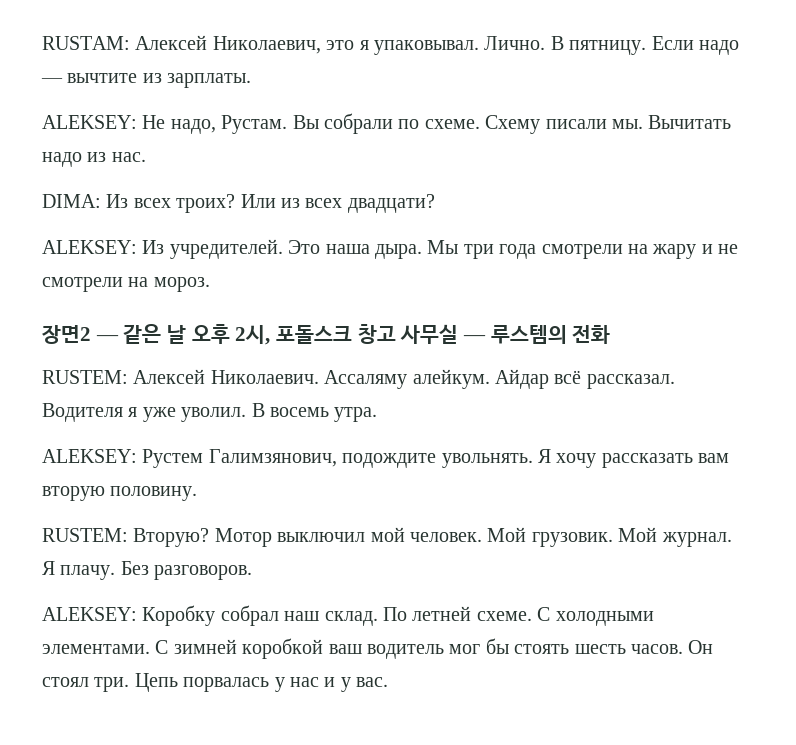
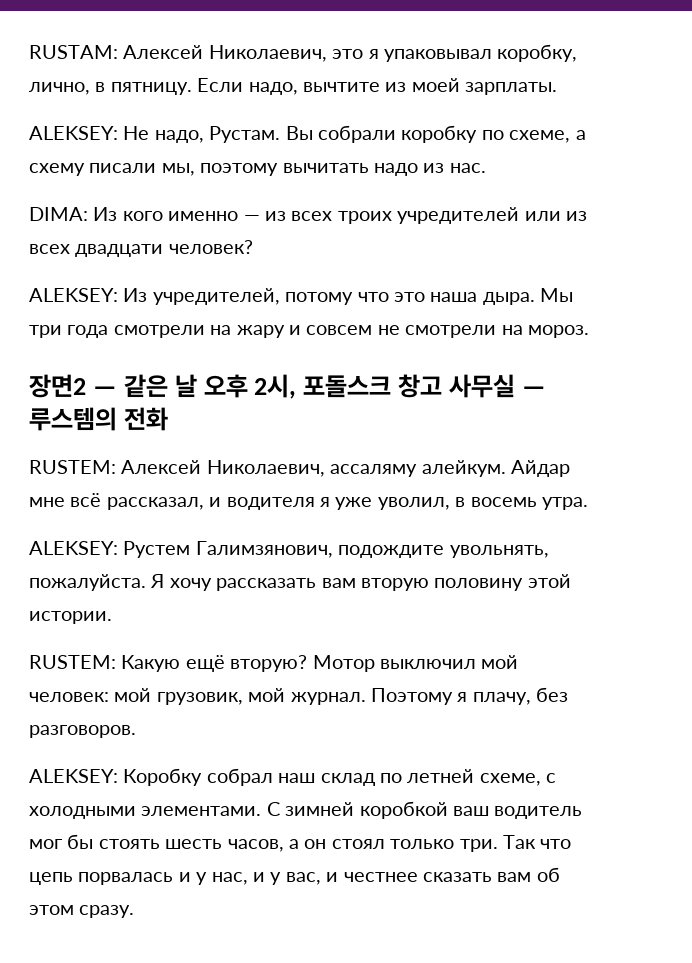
[373,36,739,55] [41,78,63,83] упаковывал. Лично. В пятницу. Если надо — -> [383,44,578,62] [29,78,298,95] упаковывал коробку, лично, в пятницу. Если надо,
(162, 78) none -> [411,78,460,92] моей
[398,115,732,134] по схеме. Схему писали мы. Вычитать -> [401,125,586,143] [29,163,369,176] коробку по схеме, а схему писали мы, поэтому вычитать
[133,194,435,213] [42,239,321,259] всех троих? Или из всех двадцати? // ALEKSEY: Из учредителей. Это -> [122,207,587,224] [29,240,253,257] [29,288,425,305] кого именно — из всех троих учредителей или из всех двадцати человек? // ALEKSEY: Из учредителей, потому что это
(713, 249) none -> [306,325,373,335] совсем
[210,369,675,389] [42,403,265,422] Николаевич. Ассаляму алейкум. Айдар всё рассказал. Водителя я уже уволил. В -> [206,460,570,477] [29,493,466,510] Николаевич, ассаляму алейкум. Айдар мне всё рассказал, и водителя я уже уволил, в
[441,453,533,468] увольнять. -> [449,545,549,558] [29,574,146,591] увольнять, пожалуйста.
[110,486,198,501] [42,527,732,547] [42,561,149,580] половину. // RUSTEM: Вторую? Мотор выключил мой человек. Мой грузовик. Мой журнал. Я плачу. Без -> [434,574,571,591] [29,611,112,624] [29,655,519,672] [29,687,569,705] половину этой истории. // RUSTEM: Какую ещё вторую? Мотор выключил мой человек: мой грузовик, мой журнал. Поэтому я плачу, без
[324,606,551,626] склад. По летней схеме. С -> [320,769,557,786] склад по летней схеме, с
[630,640,714,654] [42,673,389,692] часов. Он стоял три. Цепь порвалась у нас и у вас. -> [227,835,572,852] [29,867,560,885] [29,905,135,918] часов, а он стоял только три. Так что цепь порвалась и у нас, и у вас, и честнее сказать вам об этом сразу.

